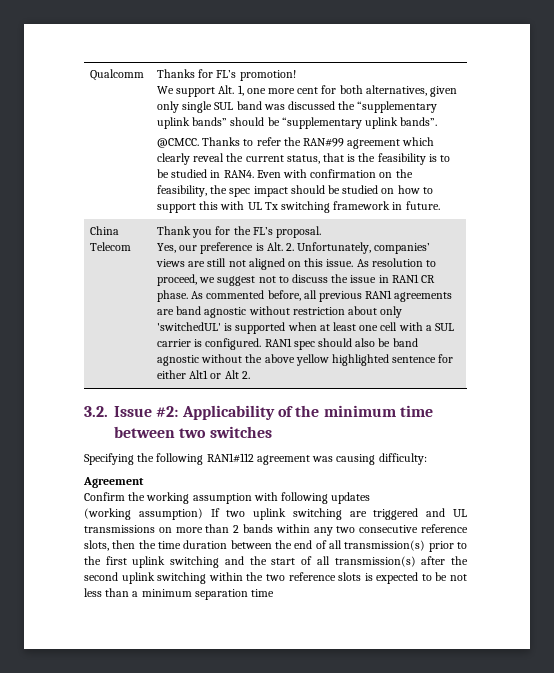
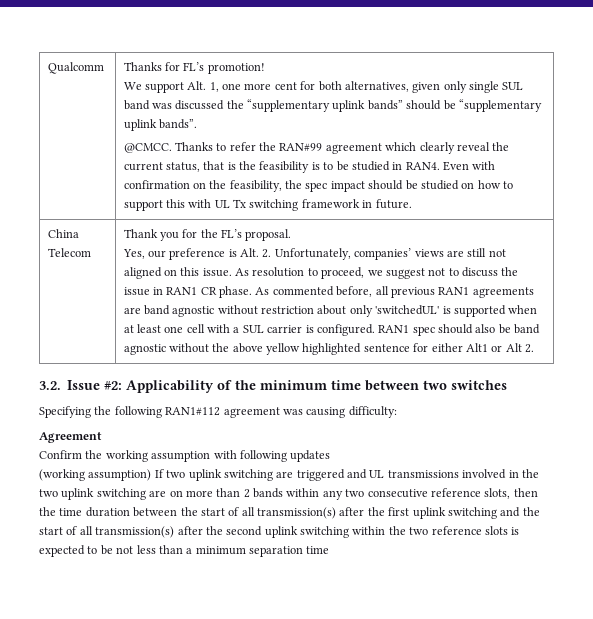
(155, 529) none -> [462,469,539,479] [39,488,167,500] involved in the two uplink switching are
[294,540,467,552] end of all transmission(s) prior to -> [200,507,365,519] start of all transmission(s) after

